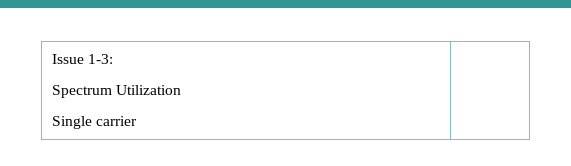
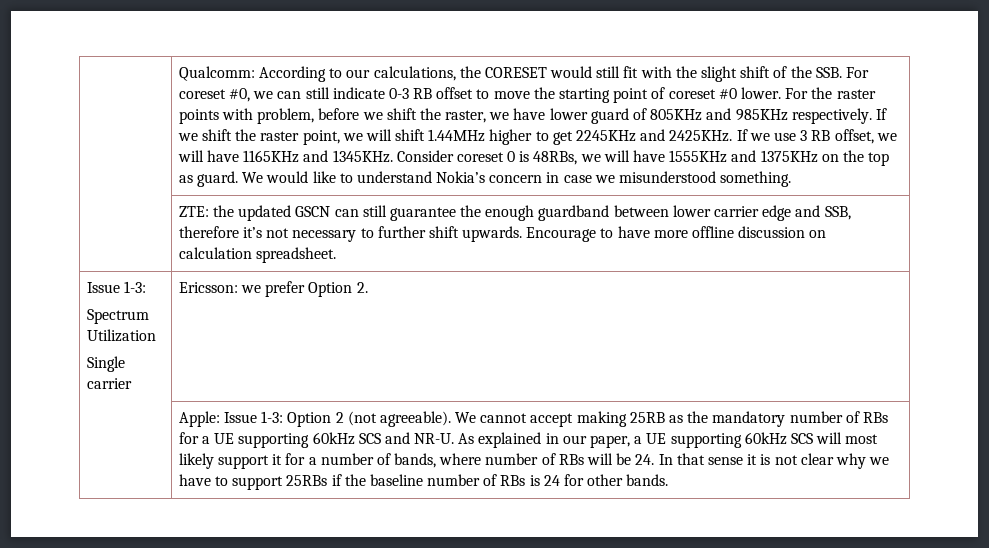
(51, 59) none -> [178,66,869,82] [178,87,876,103] [178,108,887,124] [177,129,897,145] [177,150,890,166] [178,171,792,187] [178,205,851,221] [178,226,827,242] [178,247,337,263] | Qualcomm: According to our calculations, the CORESET would still fit with the slight shift of the SSB. For coreset #0, we can still indicate 0-3 RB offset to move the starting point of coreset #0 lower. For the raster points with problem, before we shift the raster, we have lower guard of 805KHz and 985KHz respectively. If we shift the raster point, we will shift 1.44MHz higher to get 2245KHz and 2425KHz. If we use 3 RB offset, we will have 1165KHz and 1345KHz. Consider coreset 0 is 48RBs, we will have 1555KHz and 1375KHz on the top as guard. We would like to understand Nokia’s concern in case we misunderstood something. // | ZTE: the updated GSCN can still guarantee the enough guardband between lower carrier edge and SSB, therefore it’s not necessary to further shift upwards. Encourage to have more offline discussion on calculation spreadsheet. //
(137, 121) none -> [178,281,368,297] [178,411,888,427] [178,432,879,448] [178,453,890,469] [178,474,669,490] Ericsson: we prefer Option 2. // | Apple: Issue 1-3: Option 2 (not agreeable). We cannot accept making 25RB as the mandatory number of RBs for a UE supporting 60kHz SCS and NR-U. As explained in our paper, a UE supporting 60kHz SCS will most likely support it for a number of bands, where number of RBs will be 24. In that sense it is not clear why we have to support 25RBs if the baseline number of RBs is 24 for other bands.

